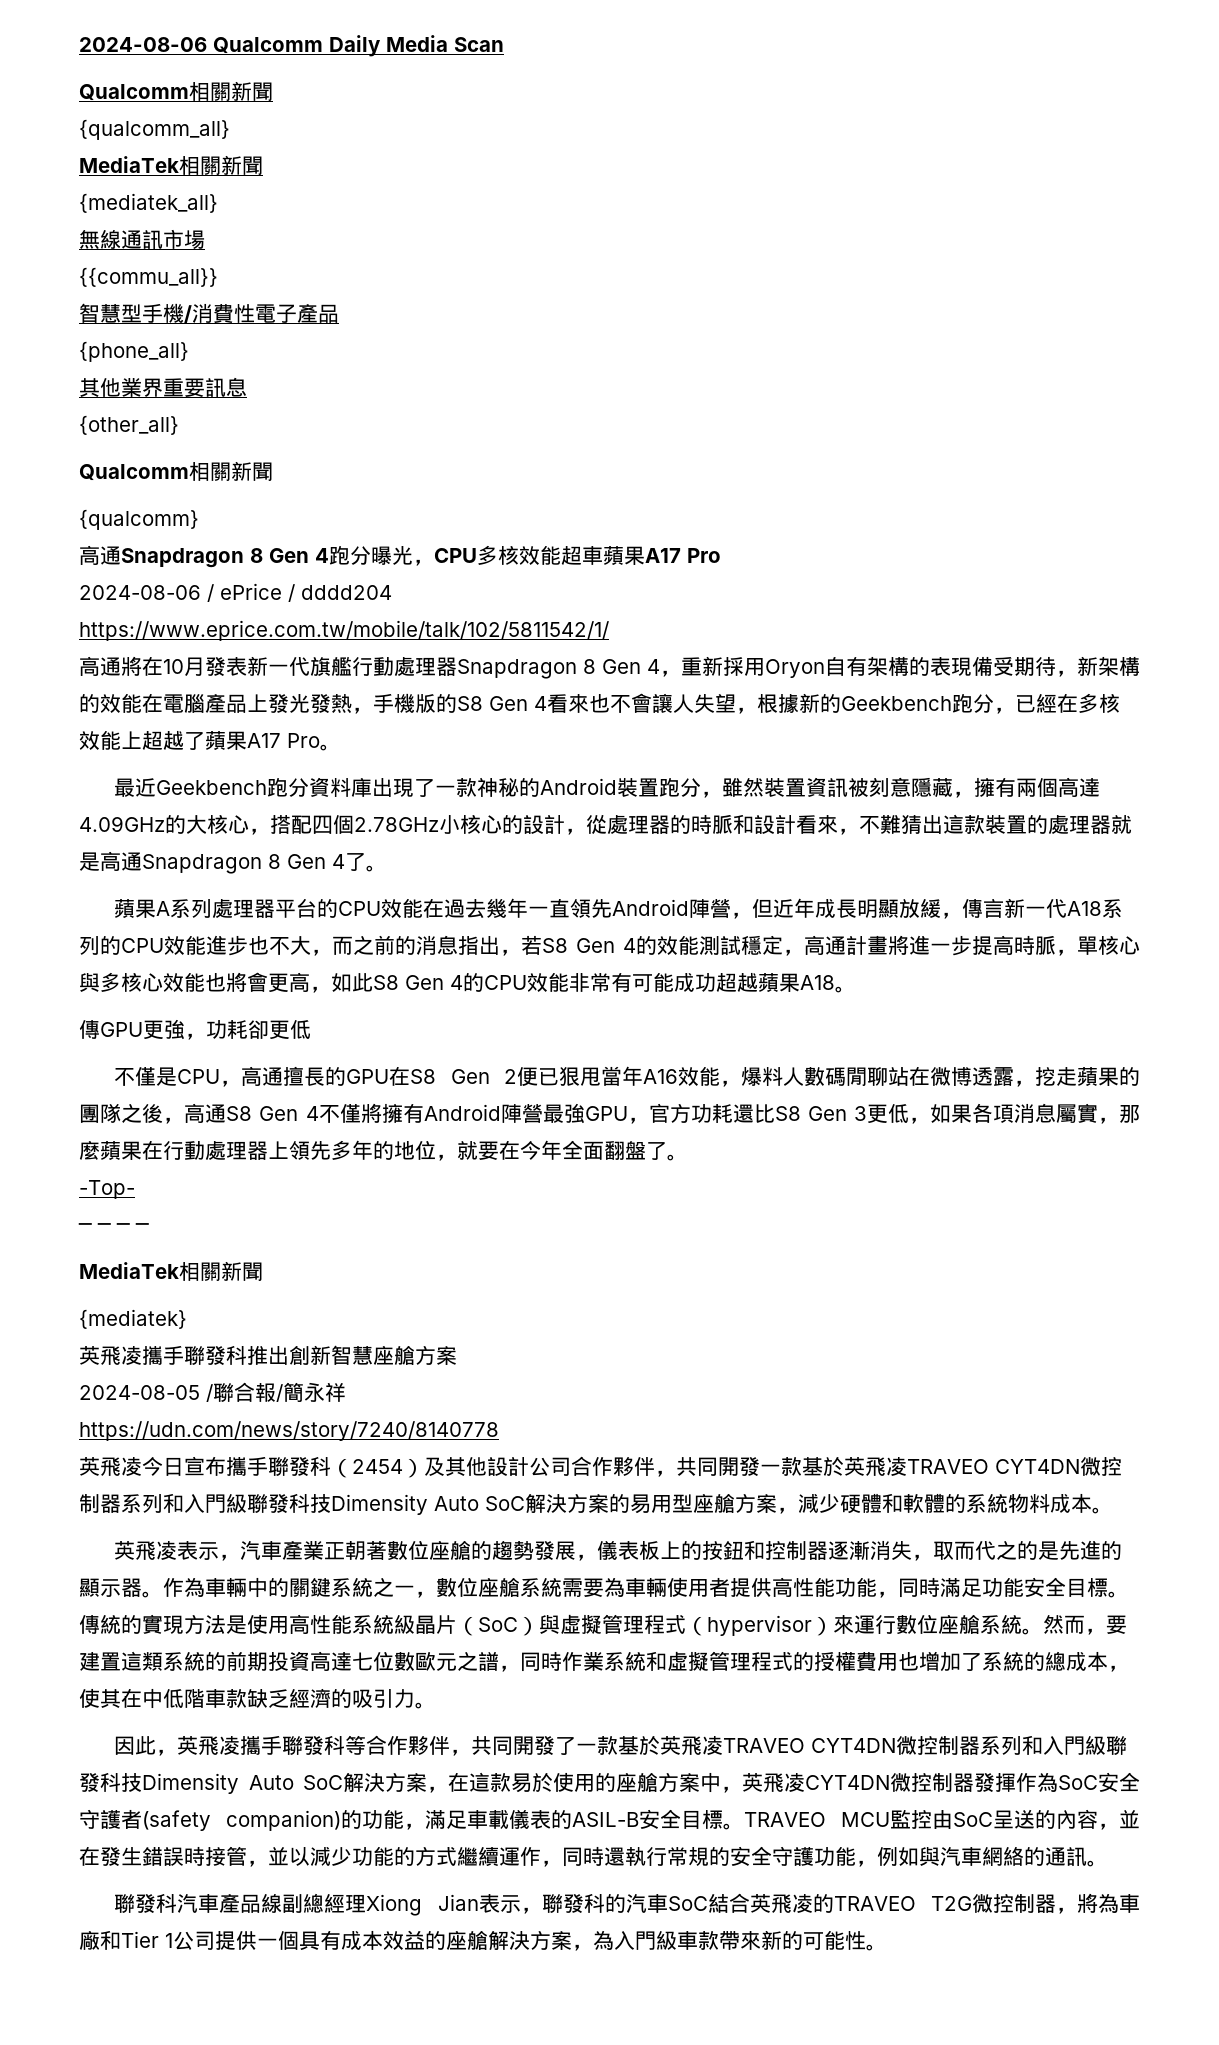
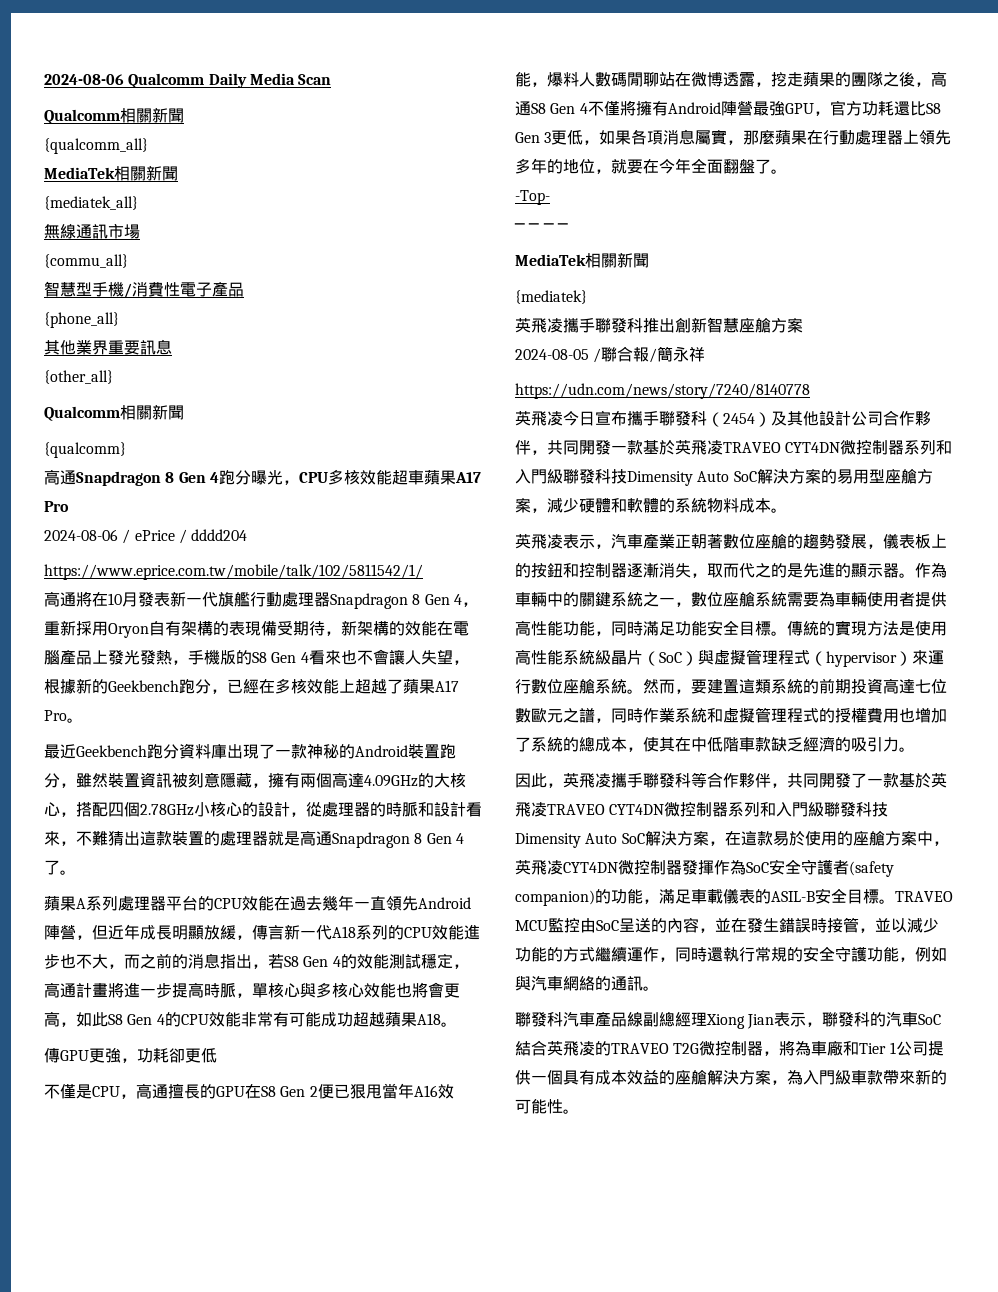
[79,267,218,287] {{commu_all}} -> [44,254,128,268] {commu_all}

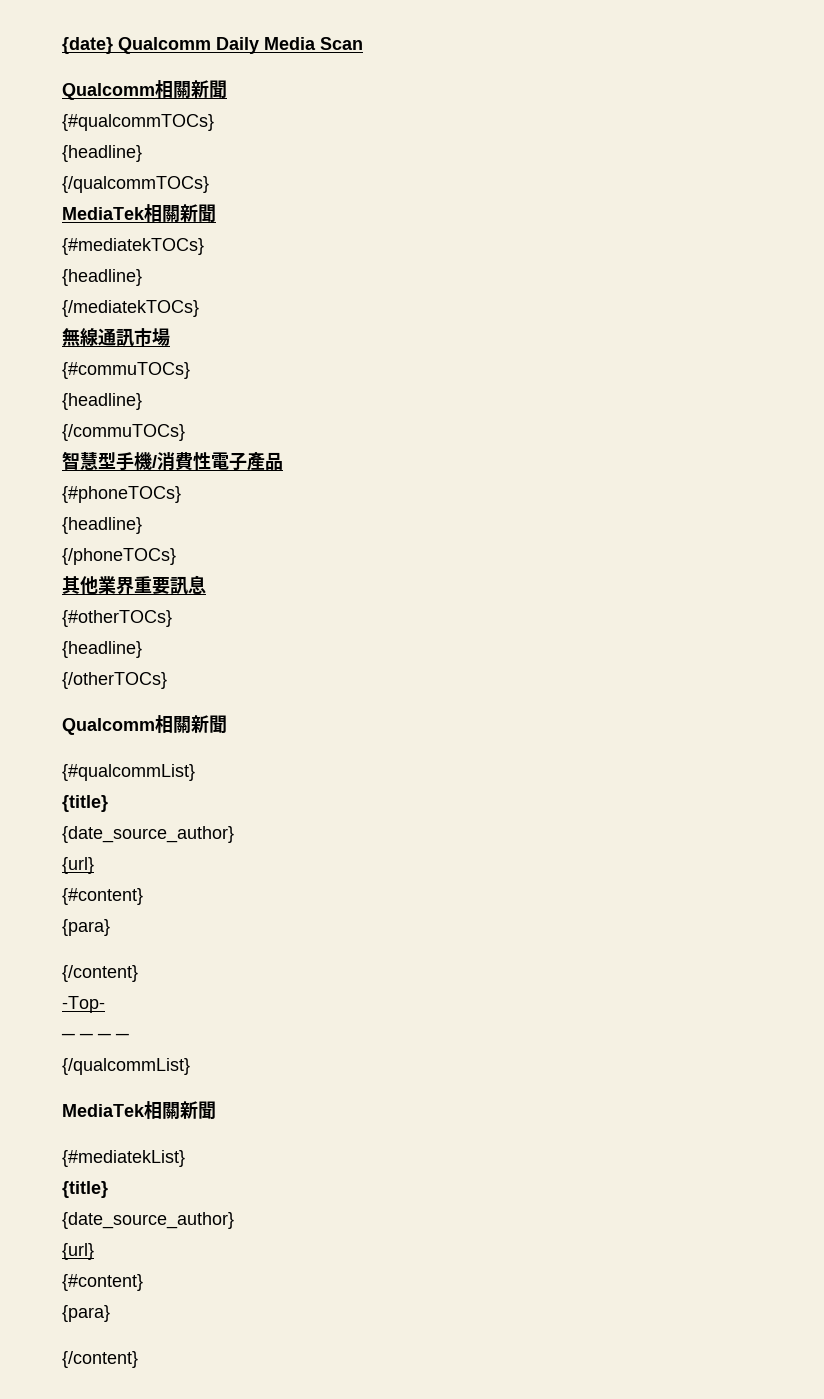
[44,74,124,85] 2024-08-06 -> [62,37,113,54] {date}
[44,138,148,154] [44,165,178,181] [44,196,138,210] {qualcomm_all} // MediaTek相關新聞 // {mediatek_all} -> [62,114,214,131] [62,145,142,162] [62,176,209,193] [62,204,216,223] [62,238,204,255] [62,269,142,286] [62,300,199,317] {#qualcommTOCs} // {headline} // {/qualcommTOCs} // MediaTek相關新聞 // {#mediatekTOCs} // {headline} // {/mediatekTOCs}
[44,254,128,268] {commu_all} -> [62,362,190,379] [62,393,142,410] [62,424,185,441] {#commuTOCs} // {headline} // {/commuTOCs}
[44,312,119,328] {phone_all} -> [62,486,181,503] [62,517,142,534] [62,548,176,565] {#phoneTOCs} // {headline} // {/phoneTOCs}
[44,370,113,384] [44,404,184,421] [44,442,126,458] [44,469,481,486] [44,501,69,512] [44,529,248,544] [44,564,423,580] [44,591,478,609] [44,620,469,638] [44,649,469,665] [44,678,459,694] [44,710,83,723] [44,743,456,759] [44,772,466,788] [44,802,482,817] [44,830,464,848] [44,860,76,875] [44,895,471,911] [44,924,480,940] [44,953,469,969] [44,982,460,998] [44,1011,457,1027] [44,1047,217,1063] [44,1083,454,1099] [515,71,947,87] [515,100,941,116] [515,129,952,145] [515,158,787,174] {other_all} // Qualcomm相關新聞 // {qualcomm} // 高通Snapdragon 8 Gen 4跑分曝光，CPU多核效能超車蘋果A17 Pro // 2024-08-06 / ePrice / dddd204 // https://www.eprice.com.tw/mobile/talk/102/5811542/1/ // 高通將在10月發表新一代旗艦行動處理器Snapdragon 8 Gen 4，重新採用Oryon自有架構的表現備受期待，新架構的效能在電腦產品上發光發熱，手機版的S8 Gen 4看來也不會讓人失望，根據新的Geekbench跑分，已經在多核效能上超越了蘋果A17 Pro。 // 最近Geekbench跑分資料庫出現了一款神秘的Android裝置跑分，雖然裝置資訊被刻意隱藏，擁有兩個高達4.09GHz的大核心，搭配四個2.78GHz小核心的設計，從處理器的時脈和設計看來，不難猜出這款裝置的處理器就是高通Snapdragon 8 Gen 4了。 // 蘋果A系列處理器平台的CPU效能在過去幾年一直領先Android陣營，但近年成長明顯放緩，傳言新一代A18系列的CPU效能進步也不大，而之前的消息指出，若S8 Gen 4的效能測試穩定，高通計畫將進一步提高時脈，單核心與多核心效能也將會更高，如此S8 Gen 4的CPU效能非常有可能成功超越蘋果A18。 // 傳GPU更強，功耗卻更低 // 不僅是CPU，高通擅長的GPU在S8 Gen 2便已狠甩當年A16效能，爆料人數碼閒聊站在微博透露，挖走蘋果的團隊之後，高通S8 Gen 4不僅將擁有Android陣營最強GPU，官方功耗還比S8 Gen 3更低，如果各項消息屬實，那麼蘋果在行動處理器上領先多年的地位，就要在今年全面翻盤了。 -> [62,610,172,627] [62,641,142,658] [62,672,167,689] [62,715,227,735] [62,764,195,781] [62,795,108,812] [62,826,234,843] [62,857,94,874] [62,888,143,905] [62,919,110,936] [62,965,138,982] {#otherTOCs} // {headline} // {/otherTOCs} // Qualcomm相關新聞 // {#qualcommList} // {title} // {date_source_author} // {url} // {#content} // {para} // {/content}
[515,252,649,268] [515,290,587,304] [515,317,803,333] [515,346,706,363] [515,383,810,399] [515,410,931,427] [515,440,953,455] [515,469,933,486] [515,498,787,513] [515,534,947,549] [515,562,947,578] [515,592,947,607] [515,620,947,636] [515,649,944,667] [515,678,947,694] [515,707,947,723] [515,736,915,752] [515,772,947,788] [515,802,889,817] [515,830,949,848] [515,859,894,877] [515,888,953,906] [515,917,939,933] [515,946,947,962] [515,976,659,991] [515,1011,942,1029] [515,1040,944,1056] [515,1069,947,1085] [515,1099,579,1114] // MediaTek相關新聞 // {mediatek} // 英飛凌攜手聯發科推出創新智慧座艙方案 // 2024-08-05 /聯合報/簡永祥 // https://udn.com/news/story/7240/8140778 // 英飛凌今日宣布攜手聯發科（2454）及其他設計公司合作夥伴，共同開發一款基於英飛凌TRAVEO CYT4DN微控制器系列和入門級聯發科技Dimensity Auto SoC解決方案的易用型座艙方案，減少硬體和軟體的系統物料成本。 // 英飛凌表示，汽車產業正朝著數位座艙的趨勢發展，儀表板上的按鈕和控制器逐漸消失，取而代之的是先進的顯示器。作為車輛中的關鍵系統之一，數位座艙系統需要為車輛使用者提供高性能功能，同時滿足功能安全目標。傳統的實現方法是使用高性能系統級晶片（SoC）與虛擬管理程式（hypervisor）來運行數位座艙系統。然而，要建置這類系統的前期投資高達七位數歐元之譜，同時作業系統和虛擬管理程式的授權費用也增加了系統的總成本，使其在中低階車款缺乏經濟的吸引力。 // 因此，英飛凌攜手聯發科等合作夥伴，共同開發了一款基於英飛凌TRAVEO CYT4DN微控制器系列和入門級聯發科技Dimensity Auto SoC解決方案，在這款易於使用的座艙方案中，英飛凌CYT4DN微控制器發揮作為SoC安全守護者(safety companion)的功能，滿足車載儀表的ASIL-B安全目標。TRAVEO MCU監控由SoC呈送的內容，並在發生錯誤時接管，並以減少功能的方式繼續運作，同時還執行常規的安全守護功能，例如與汽車網絡的通訊。 // 聯發科汽車產品線副總經理Xiong Jian表示，聯發科的汽車SoC結合英飛凌的TRAVEO T2G微控制器，將為車廠和Tier 1公司提供一個具有成本效益的座艙解決方案，為入門級車款帶來新的可能性。 -> [62,1058,190,1075] [62,1101,216,1120] [62,1150,185,1167] [62,1181,108,1198] [62,1212,234,1229] [62,1243,94,1260] [62,1274,143,1291] [62,1305,110,1322] [62,1351,138,1368] // {/qualcommList} // MediaTek相關新聞 // {#mediatekList} // {title} // {date_source_author} // {url} // {#content} // {para} // {/content}

